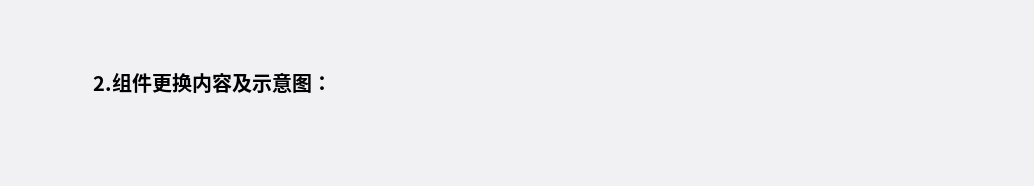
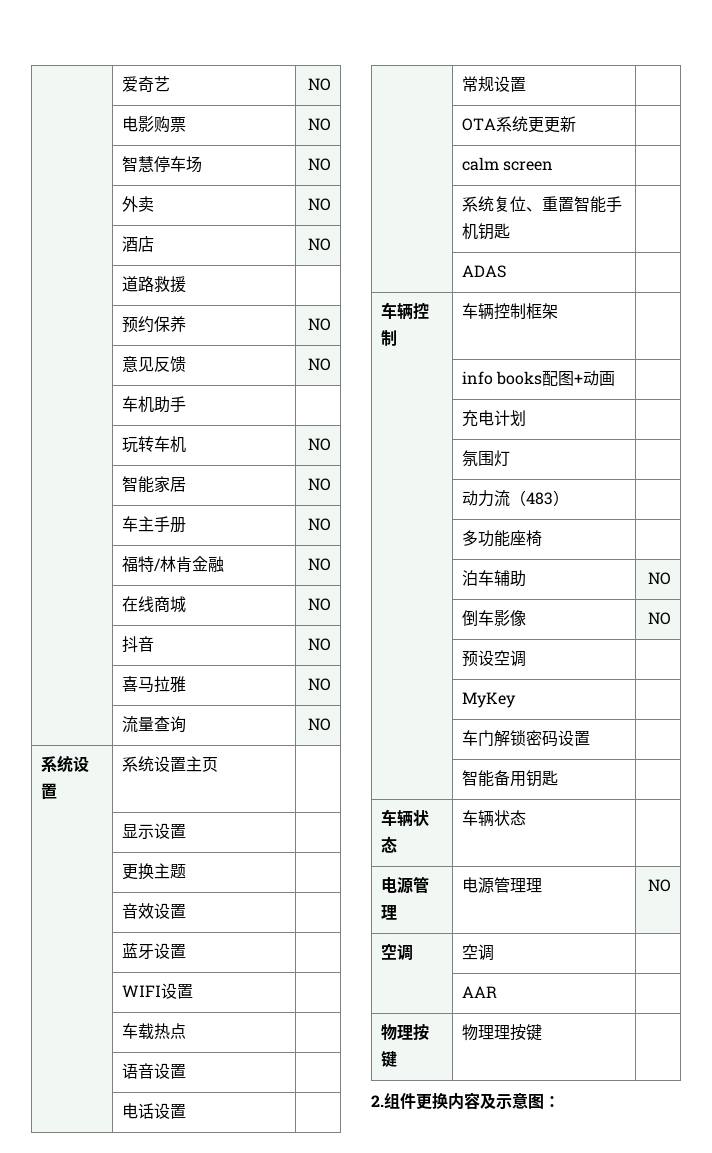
(93, 83) none -> [122,76,171,92] [307,78,331,91] [122,116,187,133] [307,118,331,131] [122,156,203,173] [307,158,331,171] [122,196,155,212] [307,198,331,211] [122,236,155,252] [307,238,331,251] [122,276,187,293] [122,316,187,333] [307,318,331,331] [122,356,187,372] [307,358,331,371] [122,396,187,413] [122,436,187,453] [307,438,331,451] [122,476,187,493] [307,478,331,491] [122,516,187,533] [307,518,331,531] [122,556,225,572] [307,558,331,571] [122,596,187,613] [307,598,331,611] [122,636,155,653] [307,638,331,651] [122,676,187,693] [307,678,331,691] [122,716,187,733] [307,718,331,731] [41,755,90,773] [41,783,58,800] [122,756,219,772] [122,823,187,839] [122,863,187,880] [122,903,187,919] [122,943,187,960] [122,983,194,999] [122,1023,187,1040] [122,1063,187,1079] [122,1103,187,1119] [462,76,527,92] [462,116,577,133] [462,157,554,171] [462,196,623,213] [462,223,511,240] [462,265,507,278] [381,302,430,320] [381,330,398,346] [462,303,559,320] [462,370,616,386] [462,410,527,427] [462,450,511,467] [462,490,570,507] [462,530,543,547] [462,570,527,587] [647,572,671,585] [462,610,527,626] [647,612,671,625] [462,650,527,667] [462,692,517,708] [462,730,591,747] [462,770,559,787] [381,809,430,827] [381,836,398,853] [462,810,527,827] [381,876,430,894] [381,905,398,920] [462,877,543,894] [647,879,671,892] [381,943,414,961] [462,944,495,961] [462,986,498,998] [381,1024,430,1041] [381,1051,398,1068] [462,1024,543,1041] | 爱奇艺 | NO // | 电影购票 | NO // | 智慧停车场 | NO // | 外卖 | NO // | 酒店 | NO // | 道路救援 | // | 预约保养 | NO // | 意见反馈 | NO // | 车机助手 | // | 玩转车机 | NO // | 智能家居 | NO // | 车主手册 | NO // | 福特/林肯金融 | NO // | 在线商城 | NO // | 抖音 | NO // | 喜马拉雅 | NO // | 流量查询 | NO // 系统设置 | 系统设置主页 | // | 显示设置 | // | 更换主题 | // | 音效设置 | // | 蓝牙设置 | // | WIFI设置 | // | 车载热点 | // | 语音设置 | // | 电话设置 | // | 常规设置 | // | OTA系统更更新 | // | calm screen | // | 系统复位、重置智能手机钥匙 | // | ADAS | // 车辆控制 | 车辆控制框架 | // | info books配图+动画 | // | 充电计划 | // | 氛围灯 | // | 动力流（483） | // | 多功能座椅 | // | 泊车辅助 | NO // | 倒车影像 | NO // | 预设空调 | // | MyKey | // | 车门解锁密码设置 | // | 智能备用钥匙 | // 车辆状态 | 车辆状态 | // 电源管理 | 电源管理理 | NO // 空调 | 空调 | // | AAR | // 物理按键 | 物理理按键 | //

